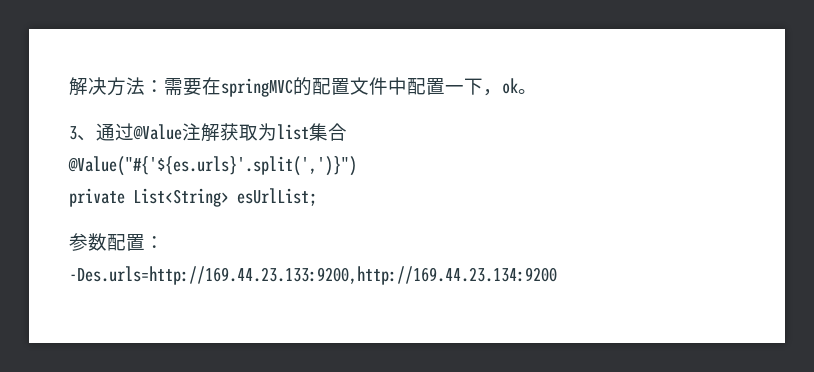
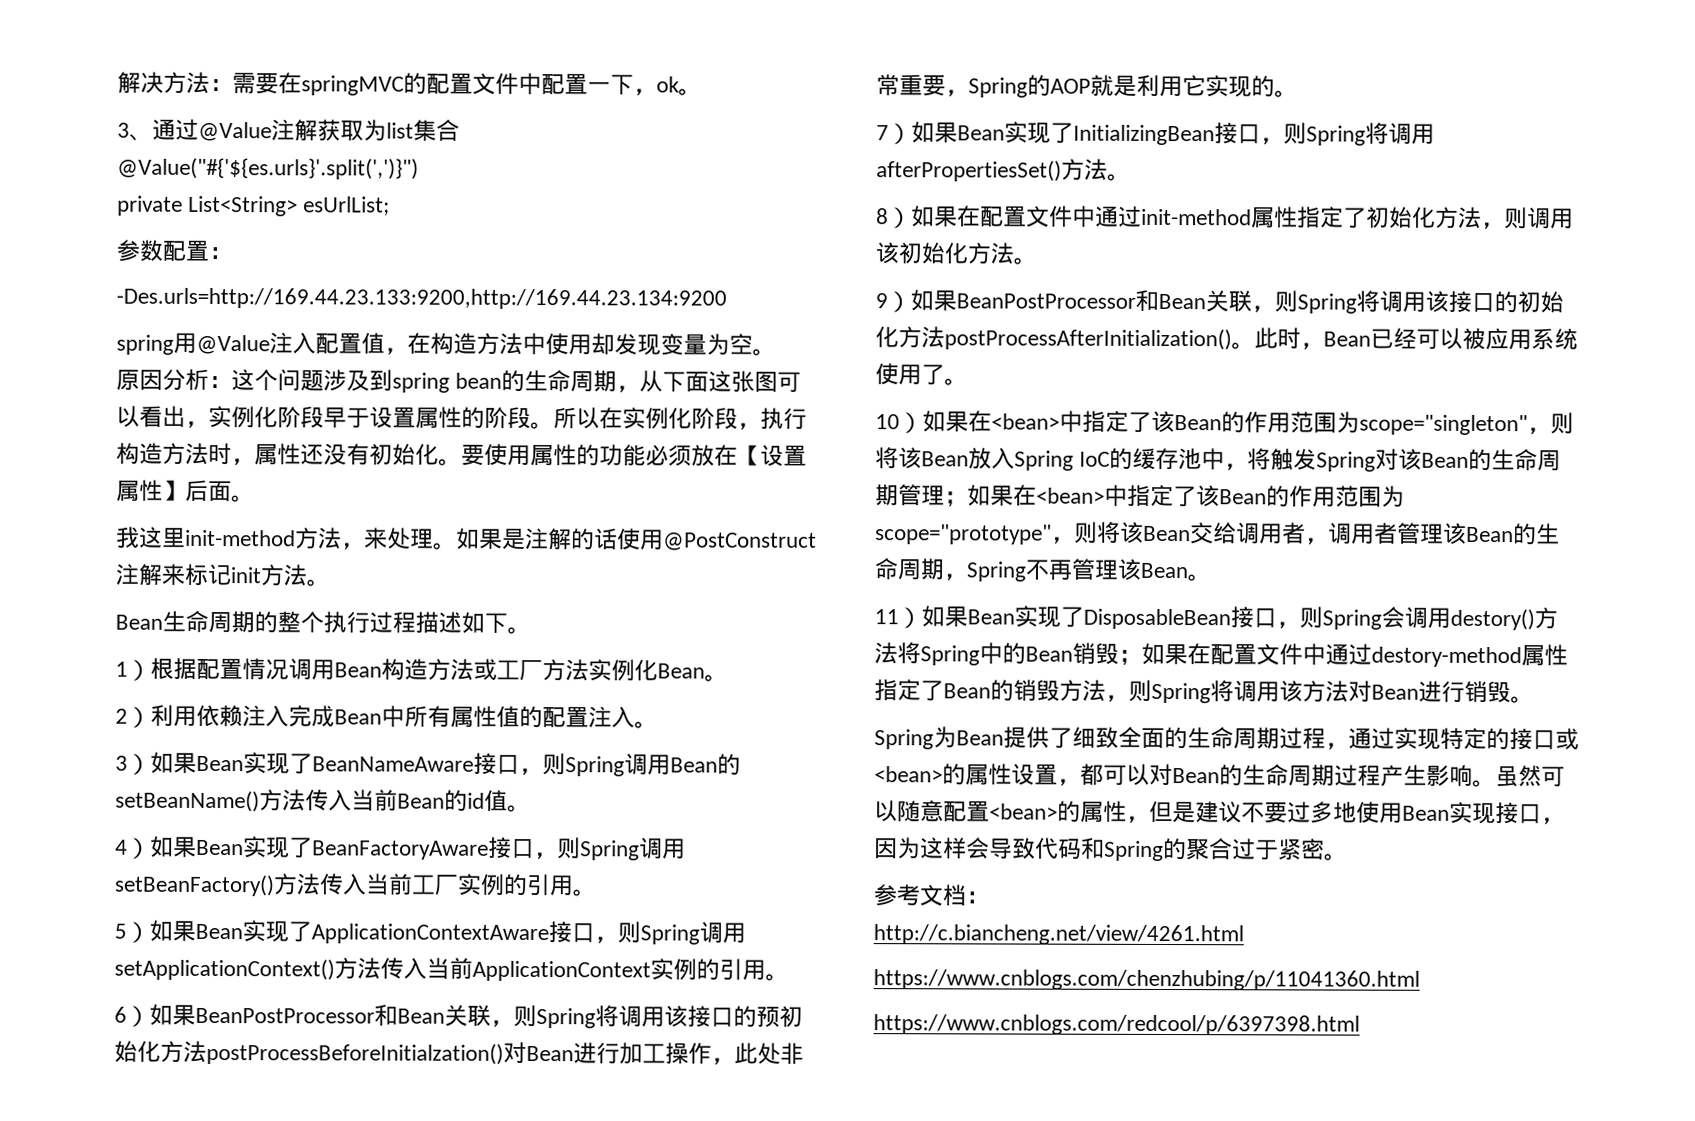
(557, 275) none -> [116,332,776,356] [116,368,802,393] [116,405,807,430] [116,442,807,467] [116,479,255,503] [116,526,817,551] [115,563,330,587] [115,610,531,635] [115,657,728,682] [115,704,658,729] [115,751,741,777] [115,789,531,813] [115,835,686,861] [114,873,596,897] [114,919,746,945] [114,957,789,982] [114,1003,803,1029] [114,1040,804,1065] [876,74,1298,98] [876,121,1435,146] [876,158,1131,182] [876,205,1574,230] [875,242,1037,265] [875,289,1564,314] [875,326,1578,351] [875,363,968,386] [875,410,1574,436] [875,447,1562,472] [875,484,1405,508] [875,521,1560,546] [874,558,1211,582] [874,605,1558,631] [874,642,1568,668] [874,679,1534,704] [874,726,1579,751] [874,763,1565,788] [874,800,1565,825] [874,837,1348,861] [873,884,989,907] [873,924,1244,946] [873,969,1420,991] [873,1014,1360,1036] // spring用@Value注入配置值，在构造方法中使用却发现变量为空。 // 原因分析：这个问题涉及到spring bean的生命周期，从下面这张图可以看出，实例化阶段早于设置属性的阶段。所以在实例化阶段，执行构造方法时，属性还没有初始化。要使用属性的功能必须放在【设置属性】后面。 // 我这里init-method方法，来处理。如果是注解的话使用@PostConstruct注解来标记init方法。 // Bean生命周期的整个执行过程描述如下。 // 1）根据配置情况调用Bean构造方法或工厂方法实例化Bean。 // 2）利用依赖注入完成Bean中所有属性值的配置注入。 // 3）如果Bean实现了BeanNameAware接口，则Spring调用Bean的setBeanName()方法传入当前Bean的id值。 // 4）如果Bean实现了BeanFactoryAware接口，则Spring调用setBeanFactory()方法传入当前工厂实例的引用。 // 5）如果Bean实现了ApplicationContextAware接口，则Spring调用setApplicationContext()方法传入当前ApplicationContext实例的引用。 // 6）如果BeanPostProcessor和Bean关联，则Spring将调用该接口的预初始化方法postProcessBeforeInitialzation()对Bean进行加工操作，此处非常重要，Spring的AOP就是利用它实现的。 // 7）如果Bean实现了InitializingBean接口，则Spring将调用afterPropertiesSet()方法。 // 8）如果在配置文件中通过init-method属性指定了初始化方法，则调用该初始化方法。 // 9）如果BeanPostProcessor和Bean关联，则Spring将调用该接口的初始化方法postProcessAfterInitialization()。此时，Bean已经可以被应用系统使用了。 // 10）如果在<bean>中指定了该Bean的作用范围为scope="singleton"，则将该Bean放入Spring IoC的缓存池中，将触发Spring对该Bean的生命周期管理；如果在<bean>中指定了该Bean的作用范围为scope="prototype"，则将该Bean交给调用者，调用者管理该Bean的生命周期，Spring不再管理该Bean。 // 11）如果Bean实现了DisposableBean接口，则Spring会调用destory()方法将Spring中的Bean销毁；如果在配置文件中通过destory-method属性指定了Bean的销毁方法，则Spring将调用该方法对Bean进行销毁。 // Spring为Bean提供了细致全面的生命周期过程，通过实现特定的接口或<bean>的属性设置，都可以对Bean的生命周期过程产生影响。虽然可以随意配置<bean>的属性，但是建议不要过多地使用Bean实现接口，因为这样会导致代码和Spring的聚合过于紧密。 // 参考文档： // http://c.biancheng.net/view/4261.html // https://www.cnblogs.com/chenzhubing/p/11041360.html // https://www.cnblogs.com/redcool/p/6397398.html

